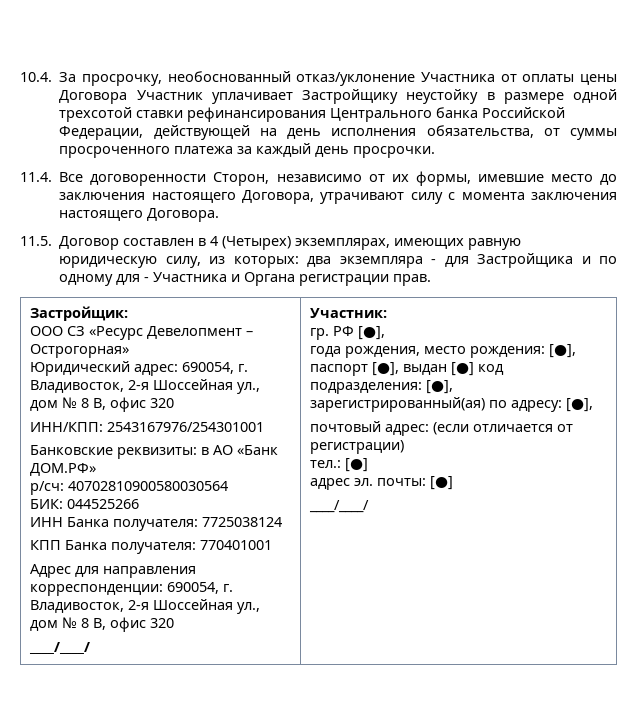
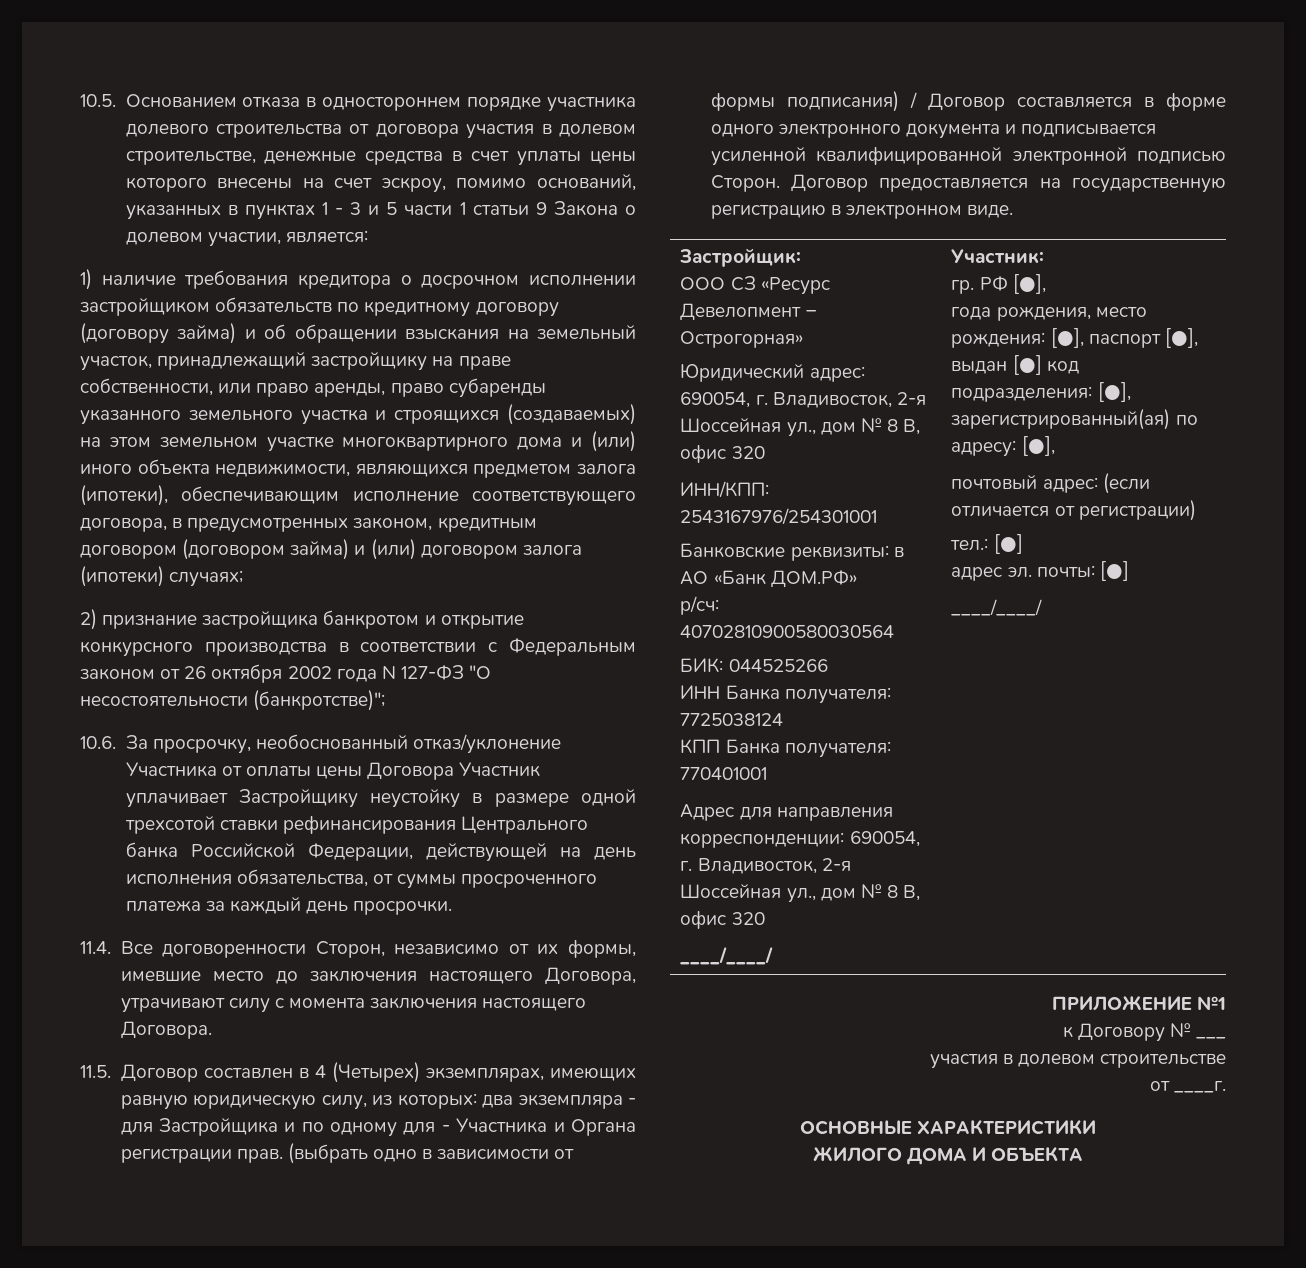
[20,72,52,82] 10.4. -> [80,94,636,112] [125,124,637,139] [125,150,637,166] [125,174,636,193] [125,201,637,220] [125,230,368,247] [80,269,636,290] [80,297,559,317] [80,323,637,344] [80,352,511,371] [80,378,546,398] [80,404,636,425] [80,431,637,452] [80,459,637,478] [80,485,636,506] [80,517,537,533] [80,539,582,560] [80,566,244,587] [80,609,524,630] [80,638,636,657] [80,664,492,683] [80,690,386,711] [80,736,116,749] 10.5. Основанием отказа в одностороннем порядке участника долевого строительства от договора участия в долевом строительстве, денежные средства в счет уплаты цены которого внесены на счет эскроу, помимо оснований, указанных в пунктах 1 - 3 и 5 части 1 статьи 9 Закона о долевом участии, является: // 1) наличие требования кредитора о досрочном исполнении застройщиком обязательств по кредитному договору (договору займа) и об обращении взыскания на земельный участок, принадлежащий застройщику на праве собственности, или право аренды, право субаренды указанного земельного участка и строящихся (создаваемых) на этом земельном участке многоквартирного дома и (или) иного объекта недвижимости, являющихся предметом залога (ипотеки), обеспечивающим исполнение соответствующего договора, в предусмотренных законом, кредитным договором (договором займа) и (или) договором залога (ипотеки) случаях; // 2) признание застройщика банкротом и открытие конкурсного производства в соответствии с Федеральным законом от 26 октября 2002 года N 127-ФЗ "О несостоятельности (банкротстве)"; // 10.6.
(432, 280) none -> [287,1143,575,1164] [710,91,1226,112] [710,123,1157,139] [710,146,1226,166] [710,174,1226,193] [710,204,1013,219] (выбрать одно в зависимости от формы подписания) / Договор составляется в форме одного электронного документа и подписывается усиленной квалифицированной электронной подписью Сторон. Договор предоставляется на государственную регистрацию в электронном виде.
(369, 506) none -> [1051,995,1226,1011] [1062,1023,1191,1042] [1196,1037,1226,1039] [929,1054,1226,1069] [1149,1081,1226,1093] [799,1119,1097,1135] [812,1146,1084,1165] // ПРИЛОЖЕНИЕ №1 // к Договору № ___ // участия в долевом строительстве // от ____г. // ОСНОВНЫЕ ХАРАКТЕРИСТИКИ // ЖИЛОГО ДОМА И ОБЪЕКТА

